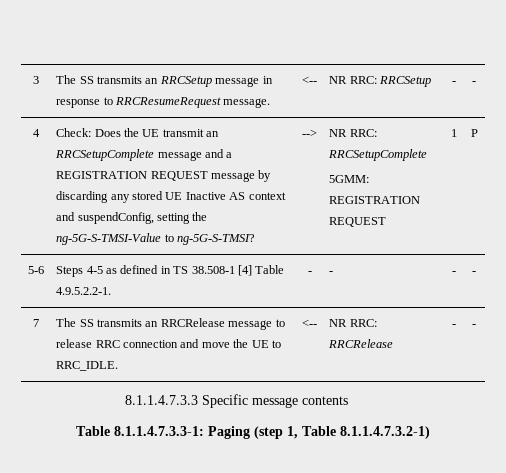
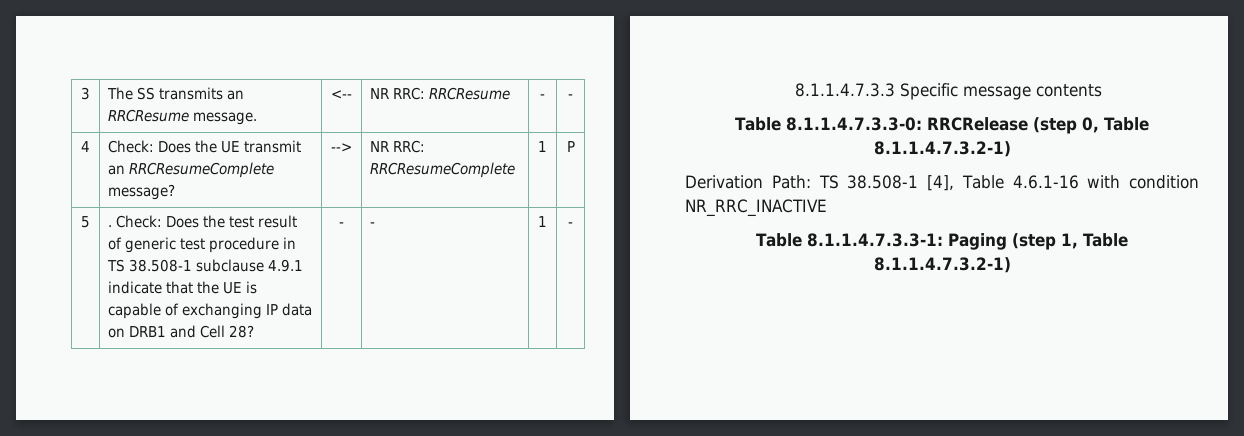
[159,76,273,87] [56,97,222,108] RRCSetup message in response to RRCResumeRequest -> [108,109,190,122] RRCResume
[379,76,432,87] RRCSetup -> [429,87,511,100] RRCResume
[55,149,233,161] [56,170,272,182] [56,191,286,203] [56,212,208,224] [56,233,256,245] [302,129,317,137] [329,129,377,137] [328,149,428,161] [329,175,370,183] [329,196,421,204] [329,217,387,227] [450,129,457,137] [470,129,478,137] [28,266,44,274] [56,265,285,277] [56,287,112,295] [307,271,312,274] [329,271,334,274] [451,271,456,274] [472,271,476,274] [33,319,39,327] [56,318,285,330] [56,339,281,348] [56,361,119,371] [302,319,317,327] [329,319,377,327] [328,339,394,348] [451,324,456,327] RRCSetupComplete message and a REGISTRATION REQUEST message by discarding any stored UE Inactive AS context and suspendConfig, setting the ng-5G-S-TMSI-Value to ng-5G-S-TMSI? | --> | NR RRC: RRCSetupComplete // 5GMM: REGISTRATION REQUEST | 1 | P // 5-6 | Steps 4-5 as defined in TS 38.508-1 [4] Table 4.9.5.2.2-1. | - | - | - | - // 7 | The SS transmits an RRCRelease message to release RRC connection and move the UE to RRC_IDLE. | <-- | NR RRC: RRCRelease | - -> [129,162,275,178] [108,184,176,200] [331,143,352,152] [370,140,426,153] [370,162,516,178] [538,141,547,152] [566,141,575,152] [81,216,90,228] [108,215,298,228] [108,237,297,253] [107,259,304,272] [108,281,258,294] [108,303,313,319] [108,325,255,338] [339,222,344,227] [370,222,376,227] [538,216,547,227] RRCResumeComplete message? | --> | NR RRC: RRCResumeComplete | 1 | P // 5 | . Check: Does the test result of generic test procedure in TS 38.508-1 subclause 4.9.1 indicate that the UE is capable of exchanging IP data on DRB1 and Cell 28? | - | - | 1
(349, 400) none -> [734,117,1150,134] [873,141,1011,157] [685,175,1199,191] [685,199,827,217] // Table 8.1.1.4.7.3.3-0: RRCRelease (step 0, Table 8.1.1.4.7.3.2-1) // Derivation Path: TS 38.508-1 [4], Table 4.6.1-16 with condition NR_RRC_INACTIVE

